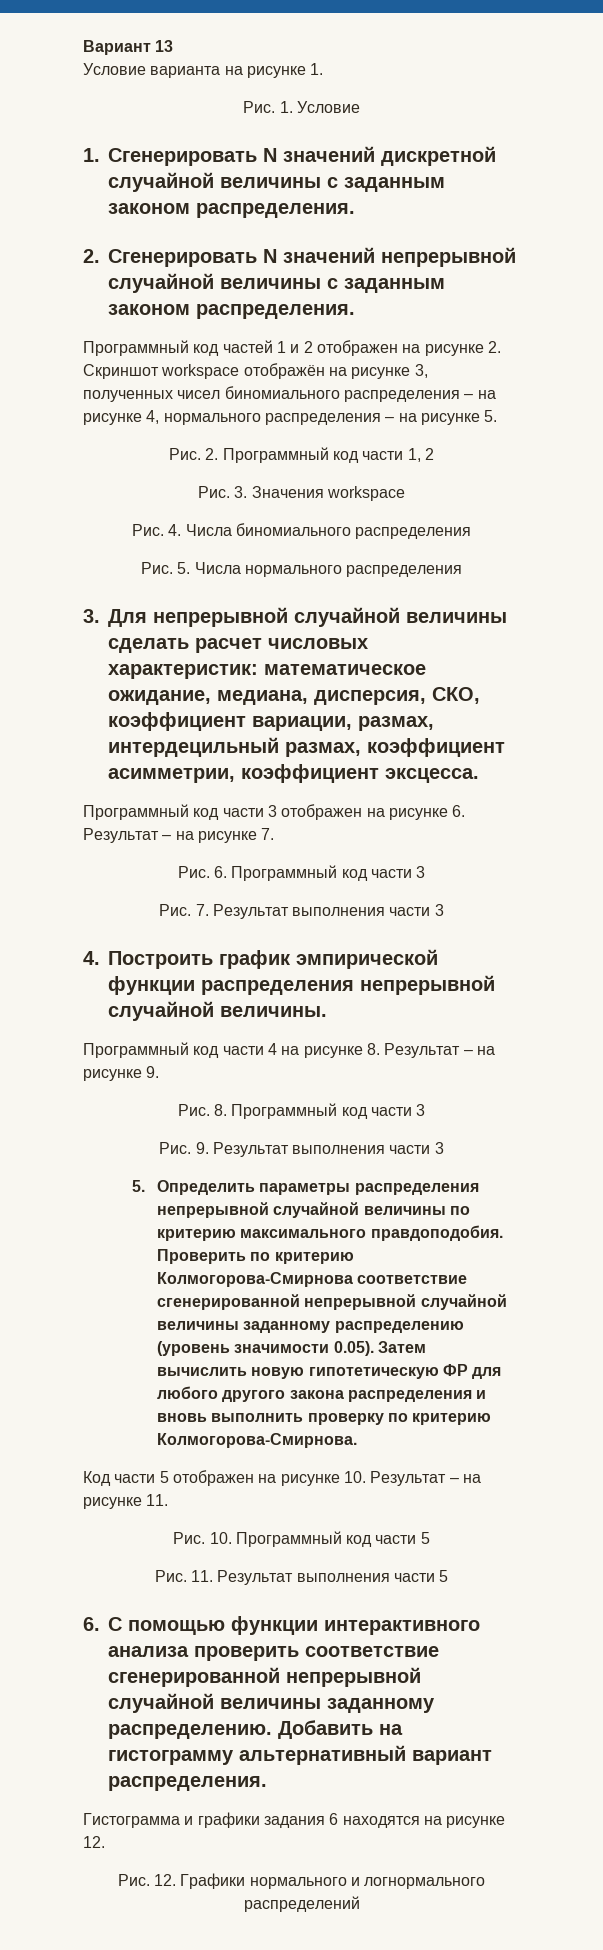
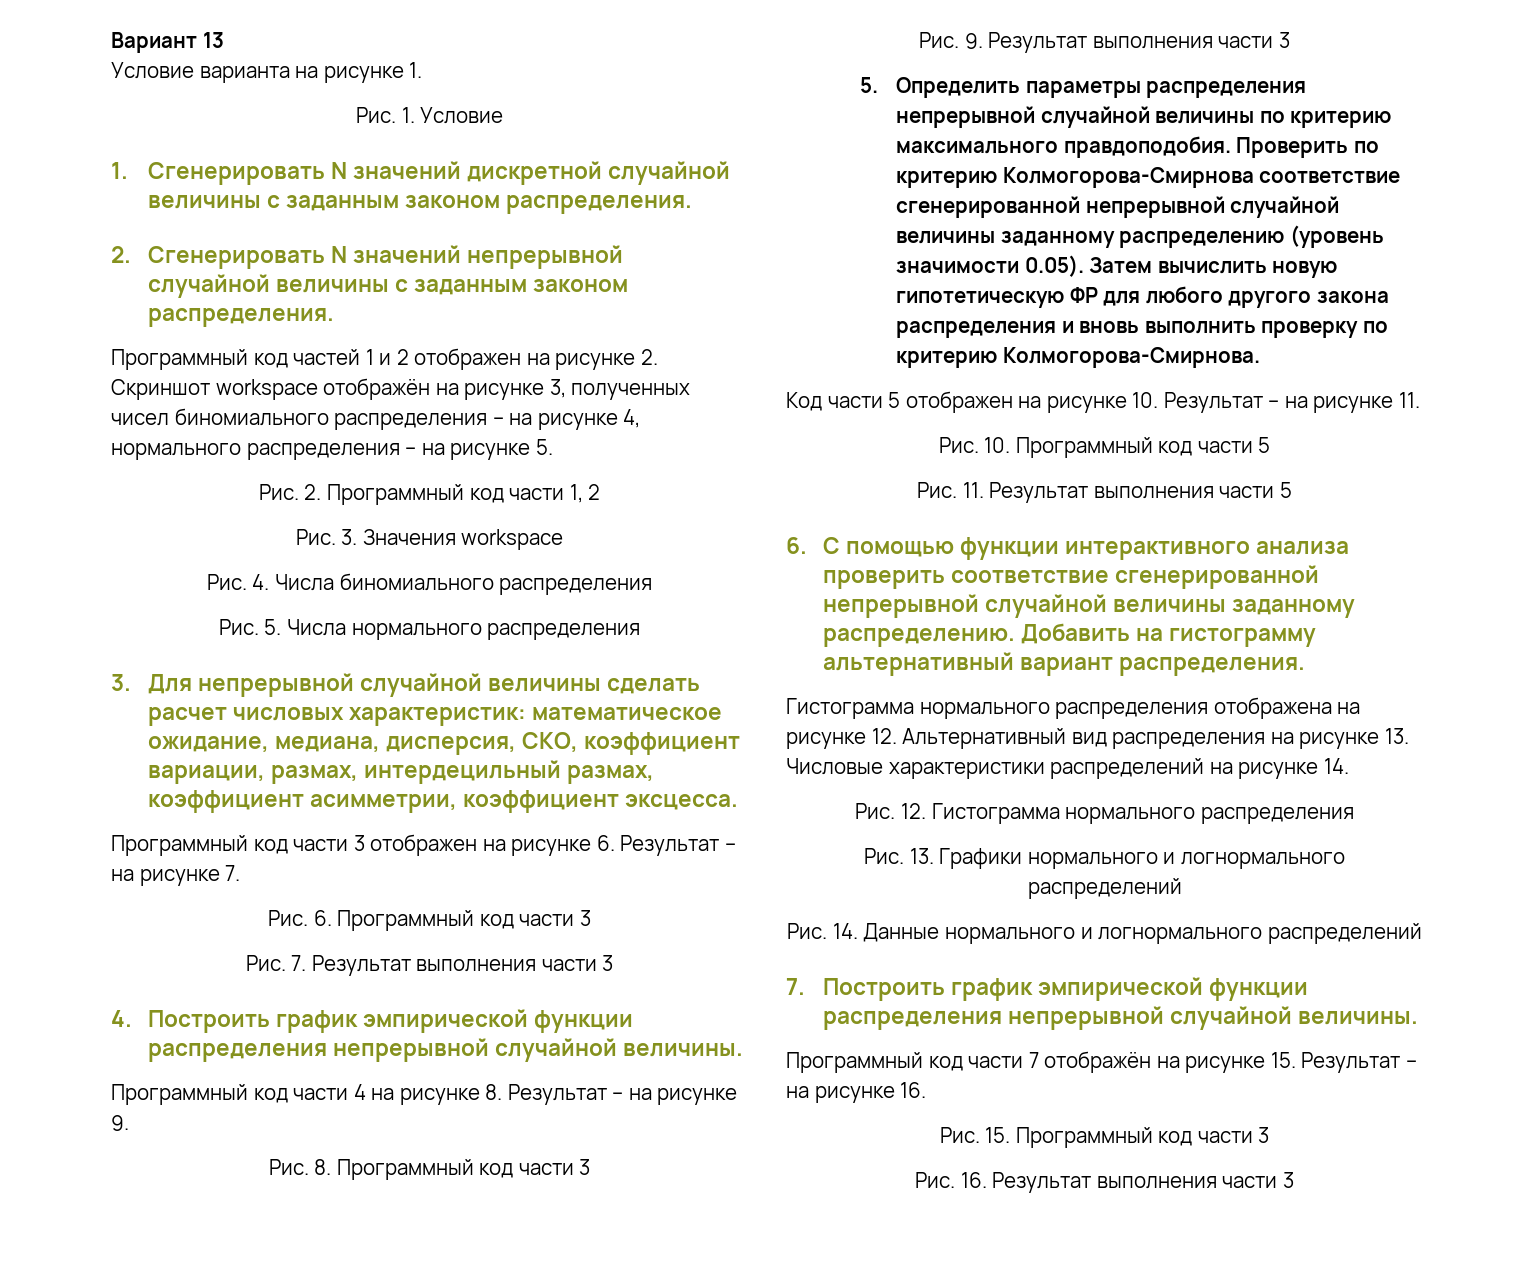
[184,1812,506,1828] [83,1836,105,1848] [117,1874,177,1886] и графики задания 6 находятся на рисунке 12. // Рис. 12. -> [919,697,1361,719] [786,728,1409,749] [786,758,1349,779] [855,803,1354,824] [864,848,934,864] нормального распределения отображена на рисунке 12. Альтернативный вид распределения на рисунке 13. Числовые характеристики распределений на рисунке 14. // Рис. 12. Гистограмма нормального распределения // Рис. 13.
(360, 1904) none -> [787,923,1422,944] [786,977,1308,1001] [822,1006,1418,1030] [786,1051,1417,1073] [786,1082,927,1103] [939,1127,1270,1148] [915,1172,1294,1193] // Рис. 14. Данные нормального и логнормального распределений // 7. Построить график эмпирической функции распределения непрерывной случайной величины. // Программный код части 7 отображён на рисунке 15. Результат – на рисунке 16. // Рис. 15. Программный код части 3 // Рис. 16. Результат выполнения части 3

